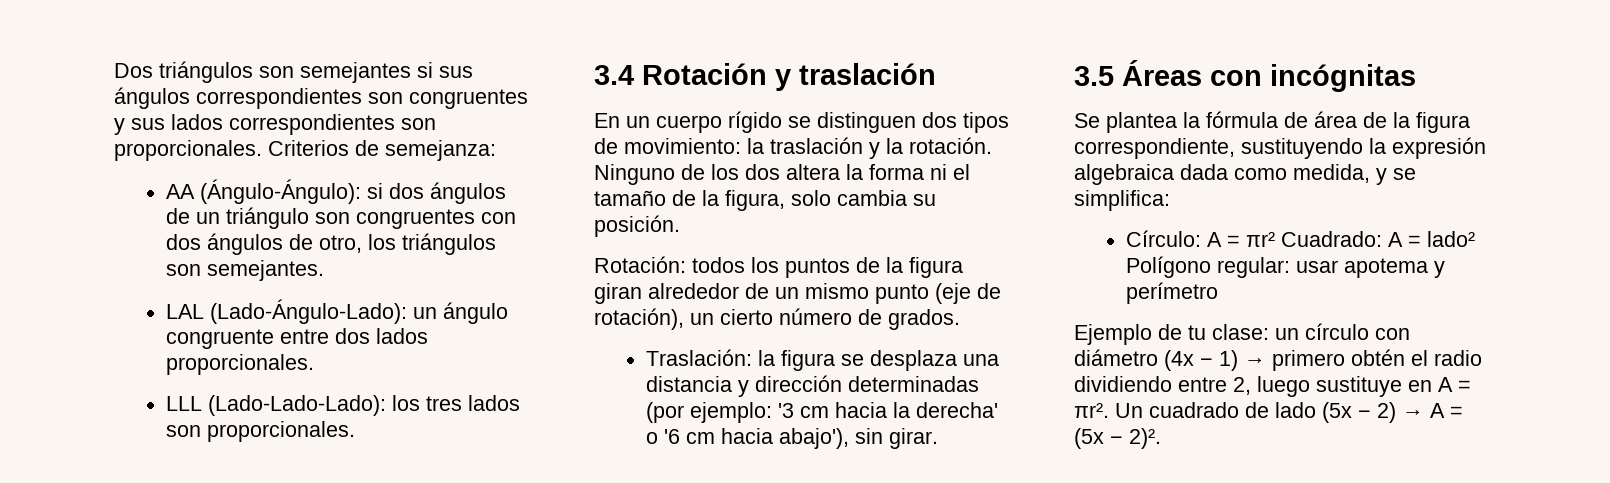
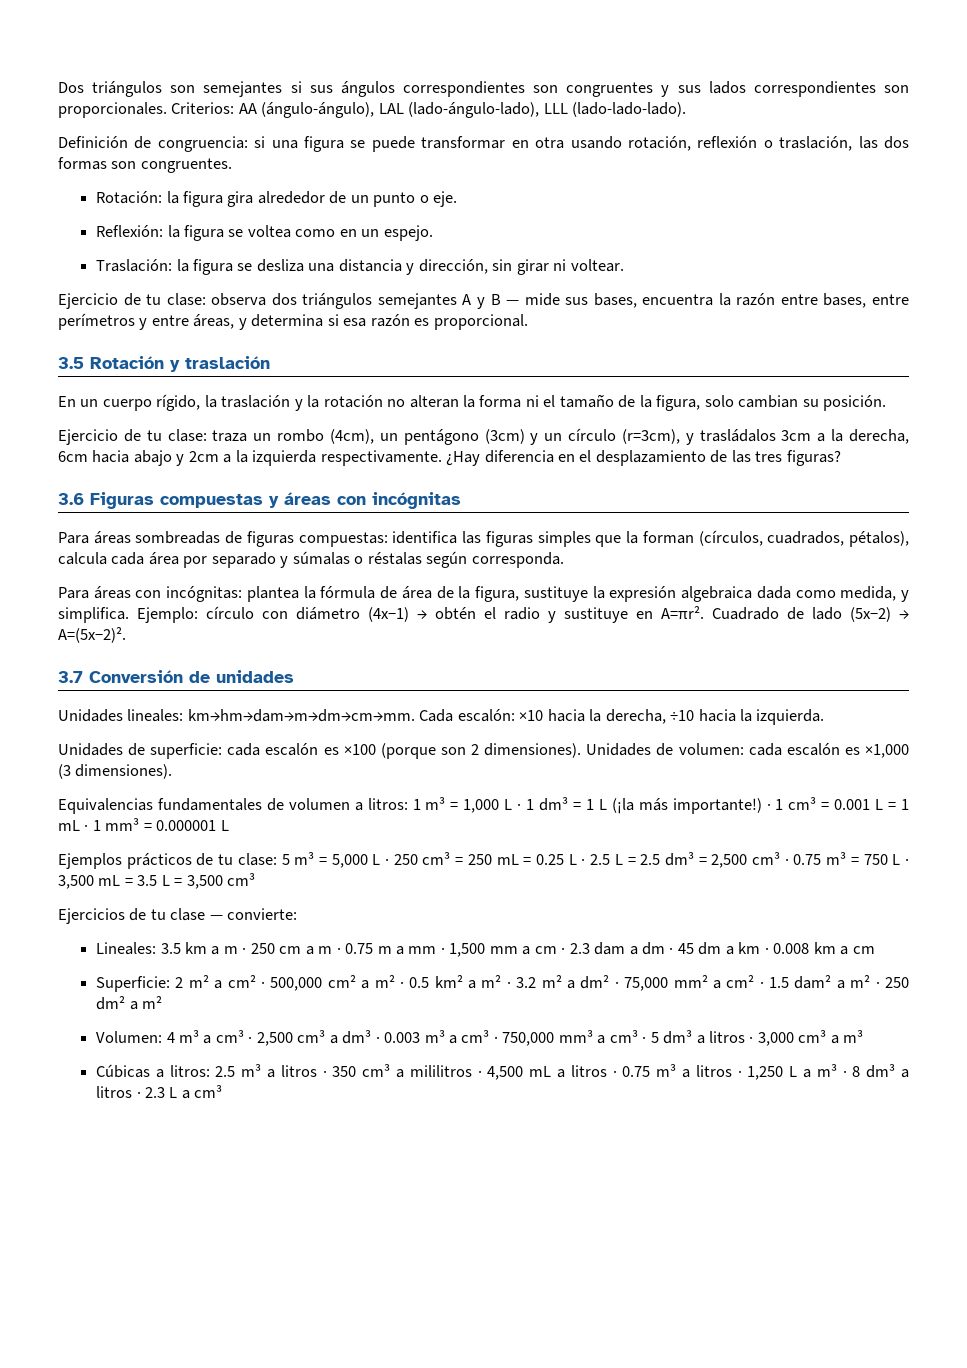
[268,140,496,161] [166,179,507,204] [166,207,517,229] [166,233,497,255] [166,260,325,281] [166,299,509,324] [166,328,429,349] [166,354,315,375] [166,395,521,416] [166,421,356,442] [594,65,634,85] Criterios de semejanza: // AA (Ángulo-Ángulo): si dos ángulos de un triángulo son congruentes con dos ángulos de otro, los triángulos son semejantes. // LAL (Lado-Ángulo-Lado): un ángulo congruente entre dos lados proporcionales. // LLL (Lado-Lado-Lado): los tres lados son proporcionales. // 3.4 -> [171,102,687,118] [58,136,909,152] [58,157,232,173] [96,191,458,207] [96,225,433,241] [96,259,624,275] [58,293,909,309] [58,313,528,330] [58,357,84,369] Criterios: AA (ángulo-ángulo), LAL (lado-ángulo-lado), LLL (lado-lado-lado). // Definición de congruencia: si una figura se puede transformar en otra usando rotación, reflexión o traslación, las dos formas son congruentes. // Rotación: la figura gira alrededor de un punto o eje. // Reflexión: la figura se voltea como en un espejo. // Traslación: la figura se desliza una distancia y dirección, sin girar ni voltear. // Ejercicio de tu clase: observa dos triángulos semejantes A y B — mide sus bases, encuentra la razón entre bases, entre perímetros y entre áreas, y determina si esa razón es proporcional. // 3.5
[728,111,1009,133] [594,137,992,159] [594,164,840,185] rígido se distinguen dos tipos de movimiento: la traslación y la rotación. Ninguno de los dos altera -> [156,394,459,411] rígido, la traslación y la rotación no alteran
[837,190,907,206] cambia -> [738,395,799,408] cambian
[594,256,963,278] [594,283,1001,304] [594,308,960,330] [646,349,1000,371] [646,375,980,397] [646,402,999,423] [646,428,939,449] [1074,60,1416,92] [1074,113,1100,128] Rotación: todos los puntos de la figura giran alrededor de un mismo punto (eje de rotación), un cierto número de grados. // Traslación: la figura se desplaza una distancia y dirección determinadas (por ejemplo: '3 cm hacia la derecha' o '6 cm hacia abajo'), sin girar. // 3.5 Áreas con incógnitas // Se -> [58,428,910,445] [58,450,841,466] [58,492,461,509] [58,530,910,547] [58,551,564,568] [58,586,243,602] Ejercicio de tu clase: traza un rombo (4cm), un pentágono (3cm) y un círculo (r=3cm), y trasládalos 3cm a la derecha, 6cm hacia abajo y 2cm a la izquierda respectivamente. ¿Hay diferencia en el desplazamiento de las tres figuras? // 3.6 Figuras compuestas y áreas con incógnitas // Para áreas sombreadas de figuras compuestas: identifica las figuras simples que la forman (círculos, cuadrados, pétalos), calcula cada área por separado y súmalas o réstalas según corresponda. // Para áreas con incógnitas:
[1416,112,1470,133] [1074,138,1363,159] figura correspondiente, sustituyendo -> [475,586,588,602] figura, sustituye
[1393,168,1416,180] [1074,190,1170,211] [1126,230,1476,247] [1126,256,1446,278] [1126,282,1219,304] [1074,323,1410,345] [1074,349,1482,371] [1074,376,1471,397] [1074,402,1463,423] [1074,428,1161,449] se simplifica: // Círculo: A = πr² Cuadrado: A = lado² Polígono regular: usar apotema y perímetro // Ejemplo de tu clase: un círculo con diámetro (4x − 1) → primero obtén el radio dividiendo entre 2, luego sustituye en A = πr². Un cuadrado de lado (5x − 2) → A = (5x − 2)². -> [58,606,909,623] [58,627,126,643] [58,670,294,683] [58,709,825,725] [58,743,910,759] [58,764,173,779] [58,797,910,814] [58,818,229,831] [58,852,910,869] [58,873,256,889] [58,908,298,924] [96,942,875,957] [96,975,909,992] [96,996,162,1010] [96,1030,864,1046] [96,1064,910,1080] [96,1085,223,1099] simplifica. Ejemplo: círculo con diámetro (4x−1) → obtén el radio y sustituye en A=πr². Cuadrado de lado (5x−2) → A=(5x−2)². // 3.7 Conversión de unidades // Unidades lineales: km→hm→dam→m→dm→cm→mm. Cada escalón: ×10 hacia la derecha, ÷10 hacia la izquierda. // Unidades de superficie: cada escalón es ×100 (porque son 2 dimensiones). Unidades de volumen: cada escalón es ×1,000 (3 dimensiones). // Equivalencias fundamentales de volumen a litros: 1 m³ = 1,000 L · 1 dm³ = 1 L (¡la más importante!) · 1 cm³ = 0.001 L = 1 mL · 1 mm³ = 0.000001 L // Ejemplos prácticos de tu clase: 5 m³ = 5,000 L · 250 cm³ = 250 mL = 0.25 L · 2.5 L = 2.5 dm³ = 2,500 cm³ · 0.75 m³ = 750 L · 3,500 mL = 3.5 L = 3,500 cm³ // Ejercicios de tu clase — convierte: // Lineales: 3.5 km a m · 250 cm a m · 0.75 m a mm · 1,500 mm a cm · 2.3 dam a dm · 45 dm a km · 0.008 km a cm // Superficie: 2 m² a cm² · 500,000 cm² a m² · 0.5 km² a m² · 3.2 m² a dm² · 75,000 mm² a cm² · 1.5 dam² a m² · 250 dm² a m² // Volumen: 4 m³ a cm³ · 2,500 cm³ a dm³ · 0.003 m³ a cm³ · 750,000 mm³ a cm³ · 5 dm³ a litros · 3,000 cm³ a m³ // Cúbicas a litros: 2.5 m³ a litros · 350 cm³ a mililitros · 4,500 mL a litros · 0.75 m³ a litros · 1,250 L a m³ · 8 dm³ a litros · 2.3 L a cm³

